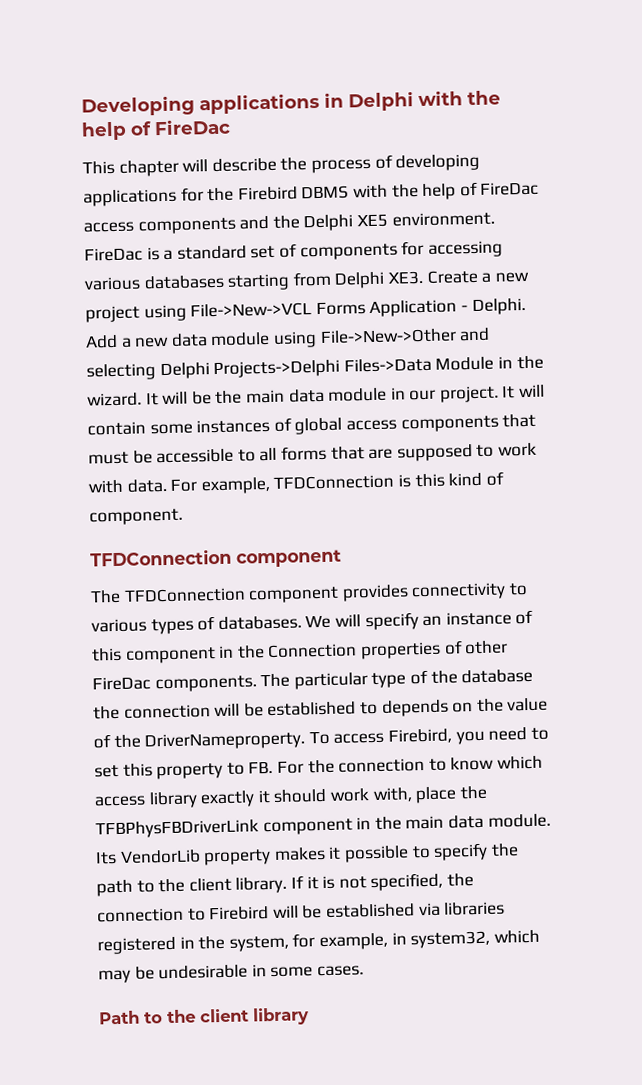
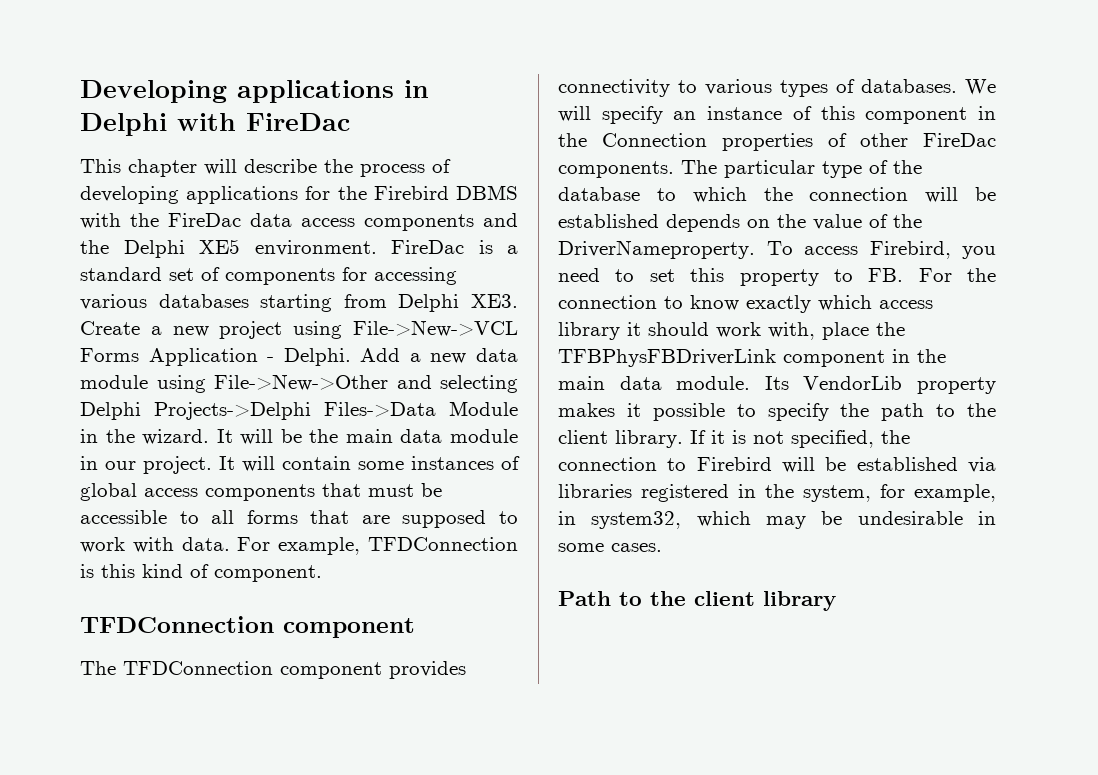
[467,90,501,106] [81,121,152,141] the help of -> (236, 122) none
[422,181,540,200] help of FireDac -> [168,213,292,227] FireDac data
(534, 676) none -> [656,187,747,203] to which
[359,701,378,715] to -> (659, 221) none
(495, 763) none -> [746,295,811,313] exactly
[200,790,256,808] exactly -> (620, 331) none

